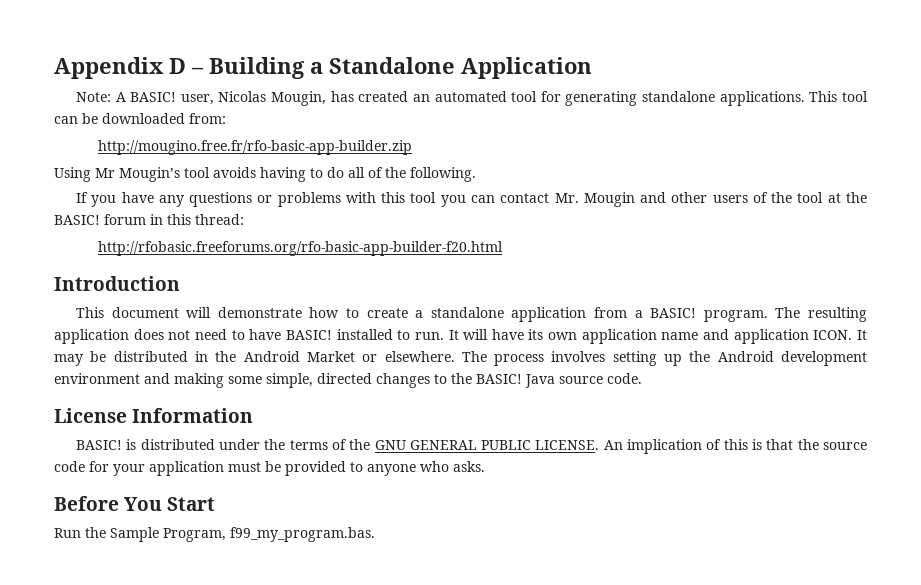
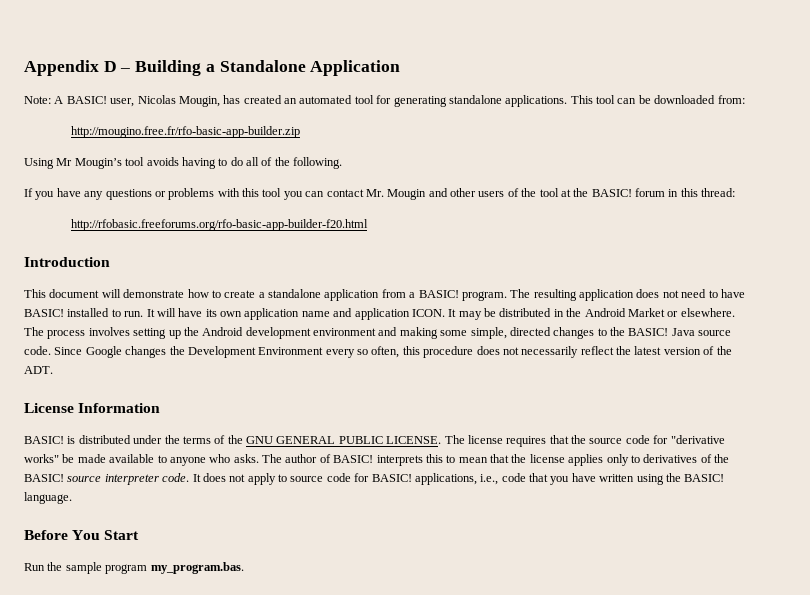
(642, 378) none -> [54,346,732,358] [24,366,53,374] Since Google changes the Development Environment every so often, this procedure does not necessarily reflect the latest version of the ADT.
[603,439,763,454] An implication of this is -> [444,435,547,447] The license requires
[113,461,346,476] your application must be provided -> [670,435,725,444] [24,454,155,463] "derivative works" be made available
(485, 466) none -> [262,454,729,466] [24,473,725,485] [24,492,72,504] The author of BASIC! interprets this to mean that the license applies only to derivatives of the BASIC! source interpreter code. It does not apply to source code for BASIC! applications, i.e., code that you have written using the BASIC! language.
[110,527,375,542] Sample Program, f99_my_program.bas. -> [65,562,244,574] sample program my_program.bas.

